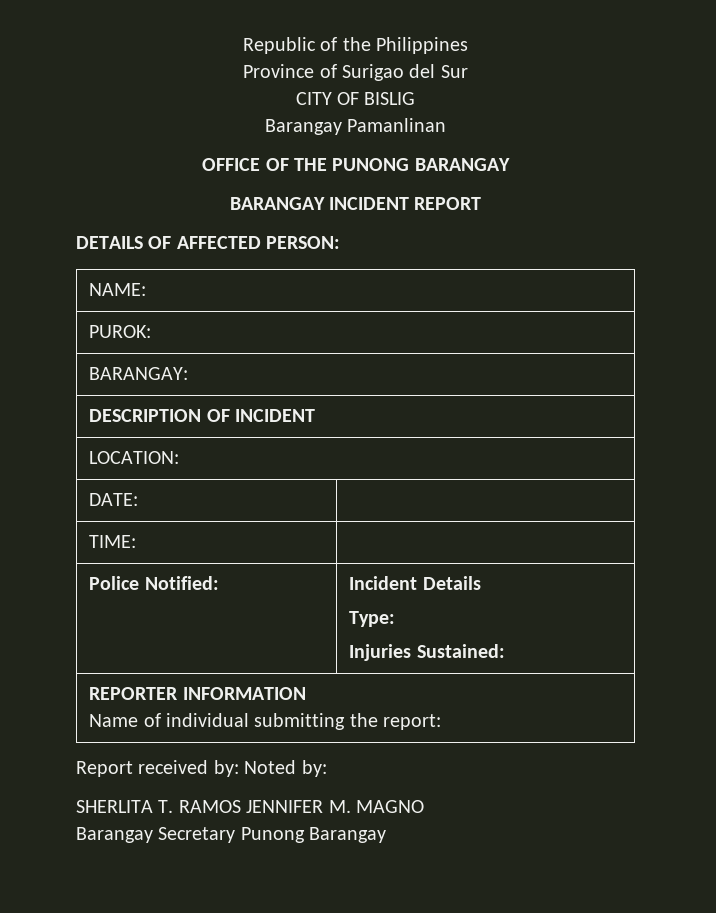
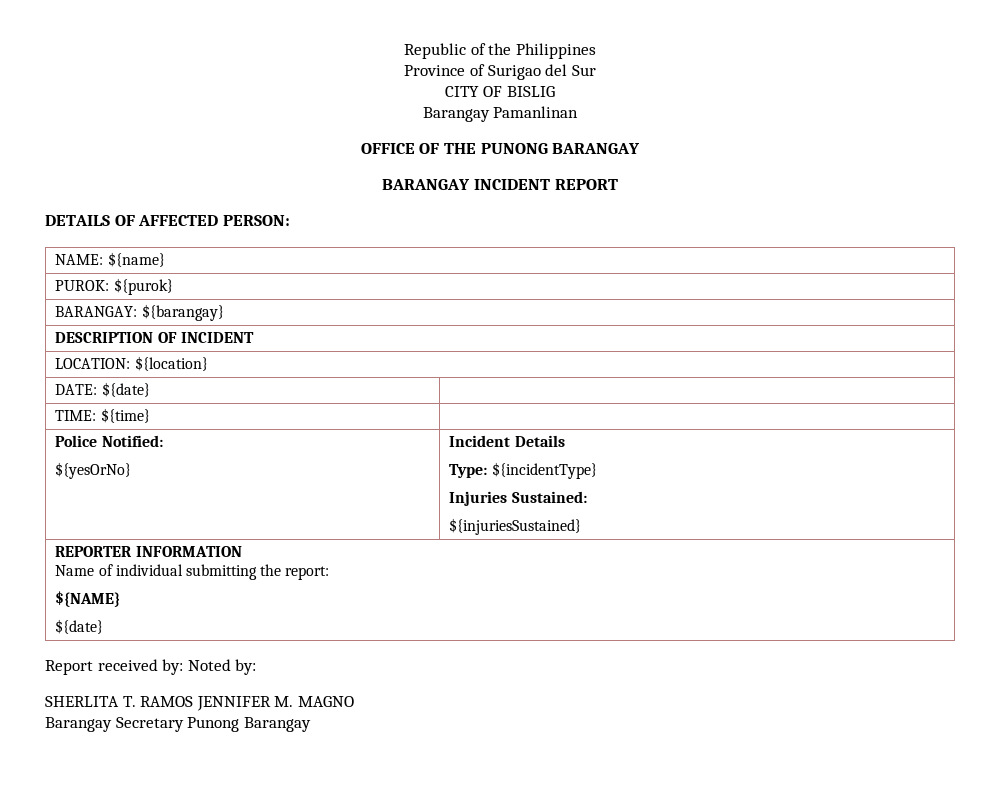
(147, 289) none -> [107,252,165,267] ${name}
(152, 331) none -> [113,278,173,295] ${purok}
(189, 373) none -> [141,304,224,321] ${barangay}
(180, 457) none -> [134,356,208,371] ${location}
(139, 499) none -> [101,382,150,397] ${date}
(137, 541) none -> [100,408,150,423] ${time}
(219, 583) none -> [55,462,132,479] // ${yesOrNo}
(396, 619) none -> [491,462,597,479] ${incidentType}
(505, 651) none -> [449,518,582,535] // ${injuriesSustained}
(442, 722) none -> [55,591,121,607] [55,619,104,634] // ${NAME} // ${date}

